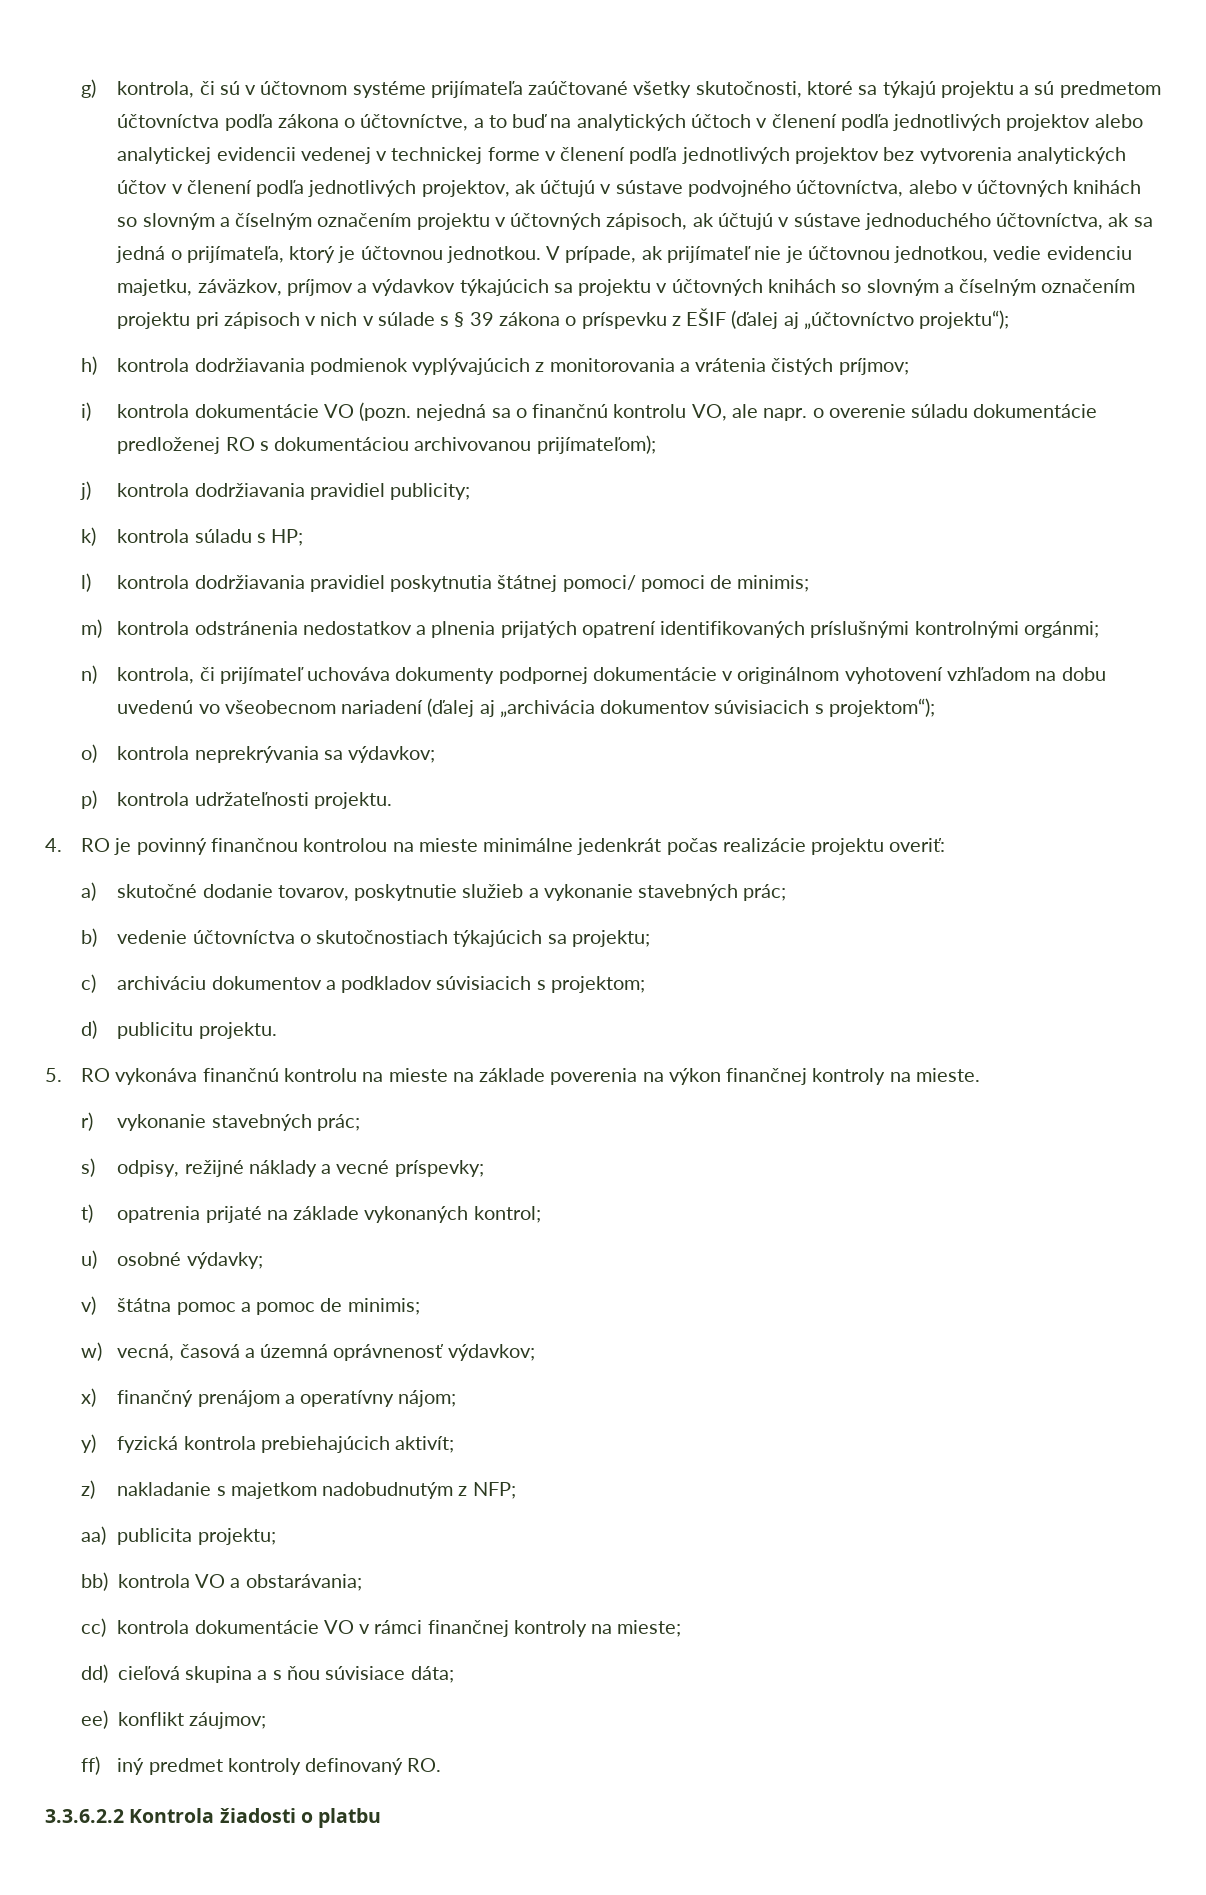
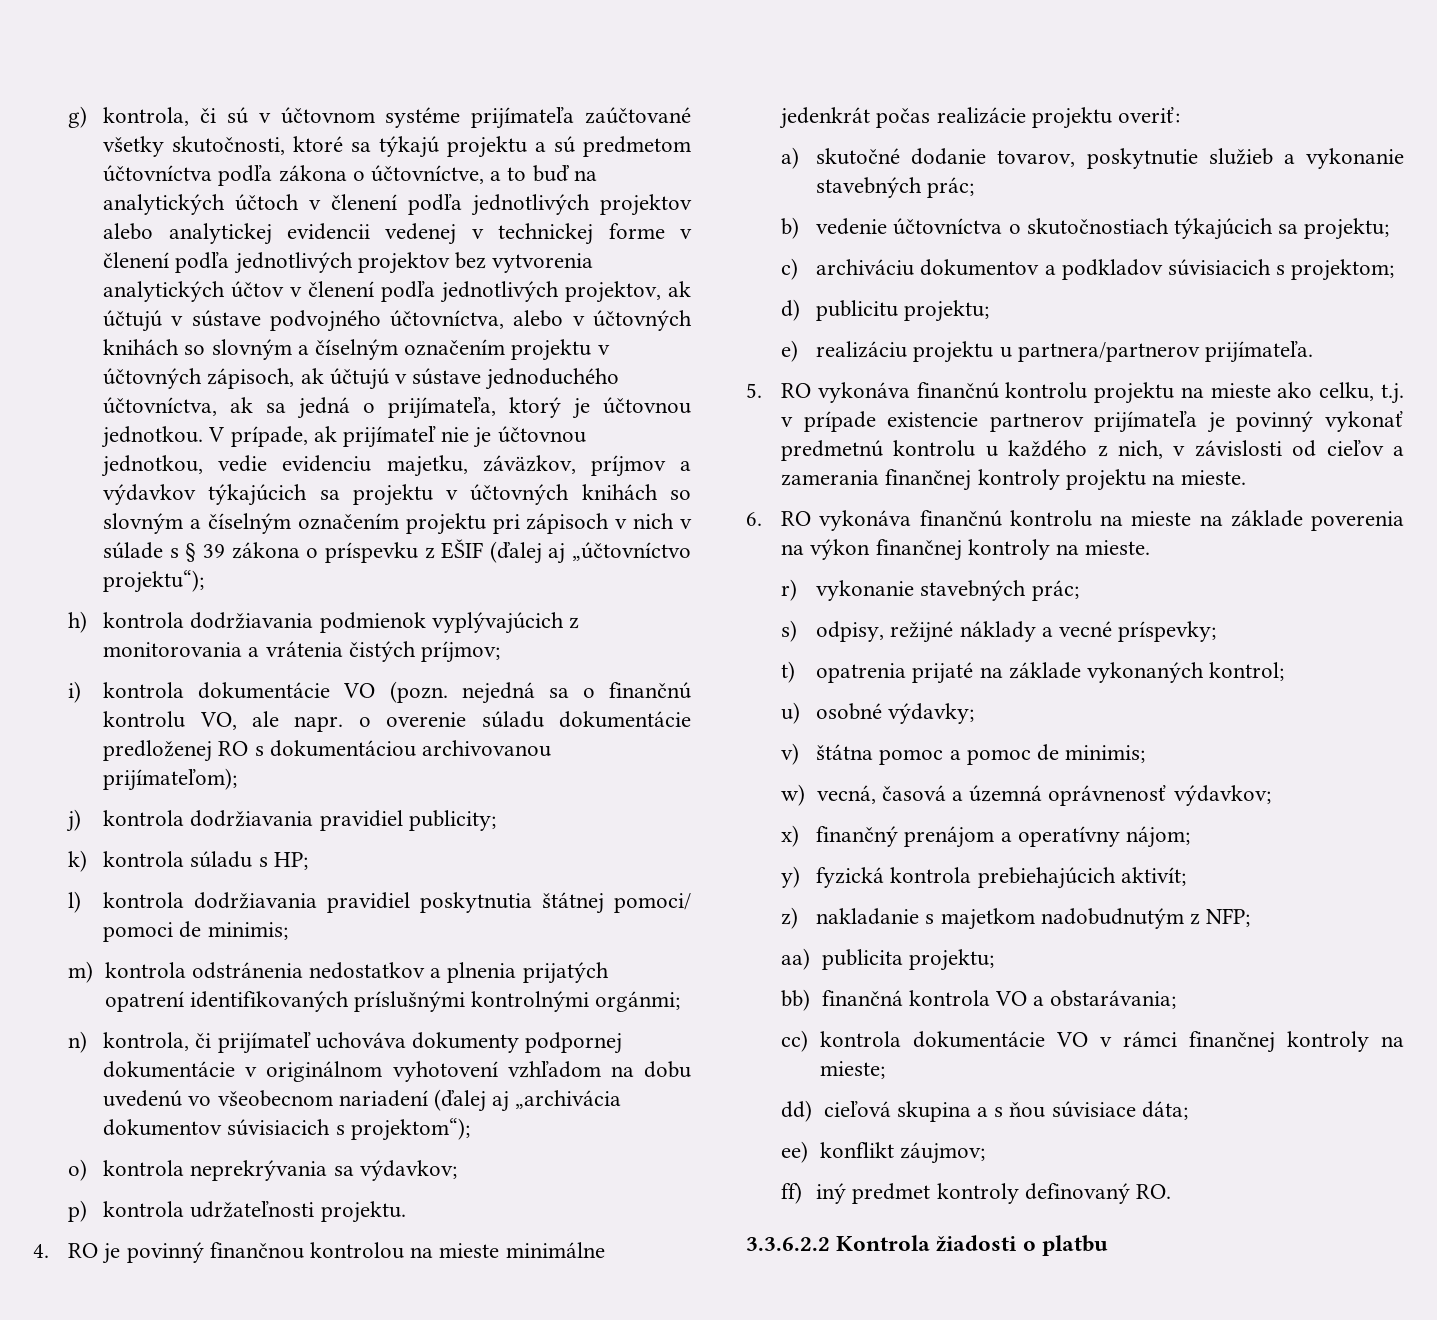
[198,1022,277,1039] [45,1068,62,1082] projektu. // 5. -> [904,300,990,322] [781,340,1314,363] [746,382,1404,404] [781,410,1404,433] [781,439,1404,461] [781,469,1247,491] [746,512,762,526] projektu; // e) realizáciu projektu u partnera/partnerov prijímateľa. // 5. RO vykonáva finančnú kontrolu projektu na mieste ako celku, t.j. v prípade existencie partnerov prijímateľa je povinný vykonať predmetnú kontrolu u každého z nich, v závislosti od cieľov a zamerania finančnej kontroly projektu na mieste. // 6.
(109, 1581) none -> [821,990,903,1006] finančná

